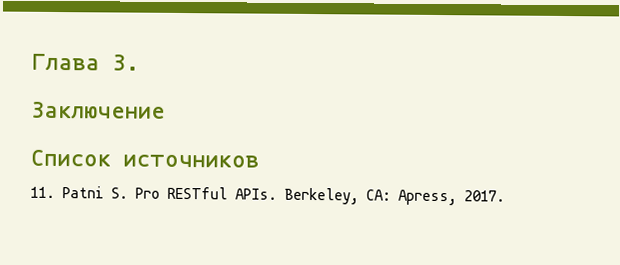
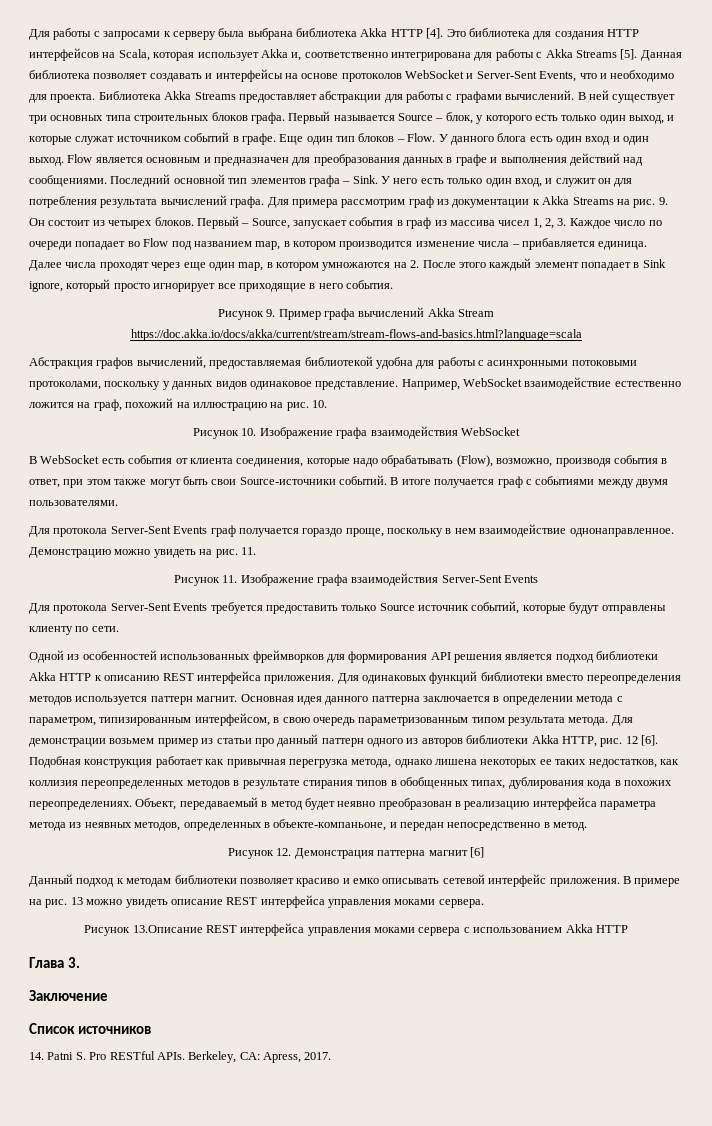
(31, 62) none -> [29,28,639,40] [29,48,682,61] [29,69,675,82] [29,90,676,103] [29,111,675,124] [29,132,650,145] [29,153,644,166] [29,174,633,187] [29,195,668,208] [29,216,662,229] [29,238,648,250] [29,258,666,271] [29,279,393,292] [217,307,495,320] [130,329,582,341] [29,356,637,369] [29,377,681,390] [29,398,327,411] [193,426,520,439] [29,455,668,467] [29,475,668,488] [29,500,118,506] [29,524,674,537] [29,547,256,558] [173,573,539,586] [29,601,666,614] [29,626,119,635] [29,650,659,663] [29,671,681,684] [29,694,623,705] [29,713,633,726] [29,734,658,747] [29,756,679,768] [29,777,672,789] [29,797,657,810] [29,819,588,831] [228,847,484,859] [29,874,681,887] [29,895,484,908] [84,923,628,936] Для работы с запросами к серверу была выбрана библиотека Akka HTTP [4]. Это библиотека для создания HTTP интерфейсов на Scala, которая использует Akka и, соответственно интегрирована для работы с Akka Streams [5]. Данная библиотека позволяет создавать и интерфейсы на основе протоколов WebSocket и Server-Sent Events, что и необходимо для проекта. Библиотека Akka Streams предоставляет абстракции для работы с графами вычислений. В ней существует три основных типа строительных блоков графа. Первый называется Source – блок, у которого есть только один выход, и которые служат источником событий в графе. Еще один тип блоков – Flow. У данного блога есть один вход и один выход. Flow является основным и предназначен для преобразования данных в графе и выполнения действий над сообщениями. Последний основной тип элементов графа – Sink. У него есть только один вход, и служит он для потребления результата вычислений графа. Для примера рассмотрим граф из документации к Akka Streams на рис. 9. Он состоит из четырех блоков. Первый – Source, запускает события в граф из массива чисел 1, 2, 3. Каждое число по очереди попадает во Flow под названием map, в котором производится изменение числа – прибавляется единица. Далее числа проходят через еще один map, в котором умножаются на 2. После этого каждый элемент попадает в Sink ignore, который просто игнорирует все приходящие в него события. // Рисунок 9. Пример графа вычислений Akka Stream https://doc.akka.io/docs/akka/current/stream/stream-flows-and-basics.html?language=scala // Абстракция графов вычислений, предоставляемая библиотекой удобна для работы с асинхронными потоковыми протоколами, поскольку у данных видов одинаковое представление. Например, WebSocket взаимодействие естественно ложится на граф, похожий на иллюстрацию на рис. 10. // Рисунок 10. Изображение графа взаимодействия WebSocket // В WebSocket есть события от клиента соединения, которые надо обрабатывать (Flow), возможно, производя события в ответ, при этом также могут быть свои Source-источники событий. В итоге получается граф с событиями между двумя пользователями. // Для протокола Server-Sent Events граф получается гораздо проще, поскольку в нем взаимодействие однонаправленное. Демонстрацию можно увидеть на рис. 11. // Рисунок 11. Изображение графа взаимодействия Server-Sent Events // Для протокола Server-Sent Events требуется предоставить только Source источник событий, которые будут отправлены клиенту по сети. // Одной из особенностей использованных фреймворков для формирования API решения является подход библиотеки Akka HTTP к описанию REST интерфейса приложения. Для одинаковых функций библиотеки вместо переопределения методов используется паттерн магнит. Основная идея данного паттерна заключается в определении метода с параметром, типизированным интерфейсом, в свою очередь параметризованным типом результата метода. Для демонстрации возьмем пример из статьи про данный паттерн одного из авторов библиотеки Akka HTTP, рис. 12 [6]. Подобная конструкция работает как привычная перегрузка метода, однако лишена некоторых ее таких недостатков, как коллизия переопределенных методов в результате стирания типов в обобщенных типах, дублирования кода в похожих переопределениях. Объект, передаваемый в метод будет неявно преобразован в реализацию интерфейса параметра метода из неявных методов, определенных в объекте-компаньоне, и передан непосредственно в метод. // Рисунок 12. Демонстрация паттерна магнит [6] // Данный подход к методам библиотеки позволяет красиво и емко описывать сетевой интерфейс приложения. В примере на рис. 13 можно увидеть описание REST интерфейса управления моками сервера. // Рисунок 13.Описание REST интерфейса управления моками сервера с использованием Akka HTTP //
[30,186,55,198] 11. -> [29,1052,44,1060] 14.

